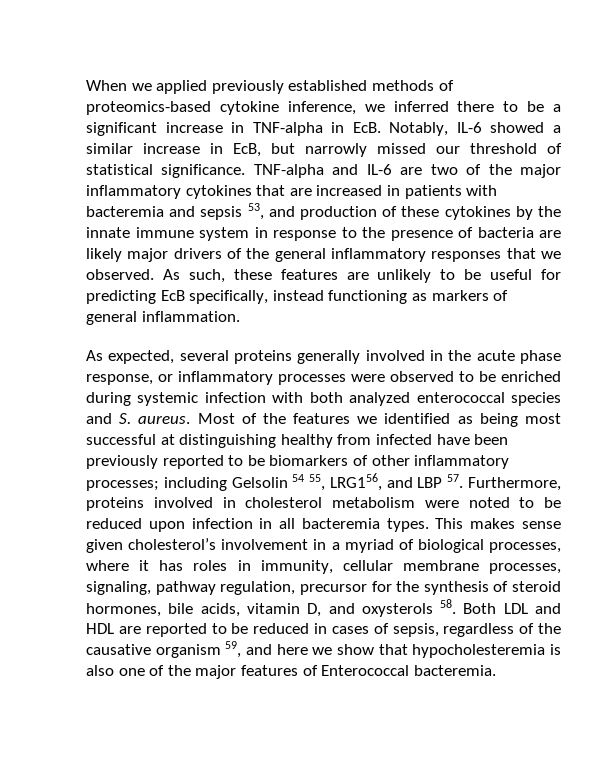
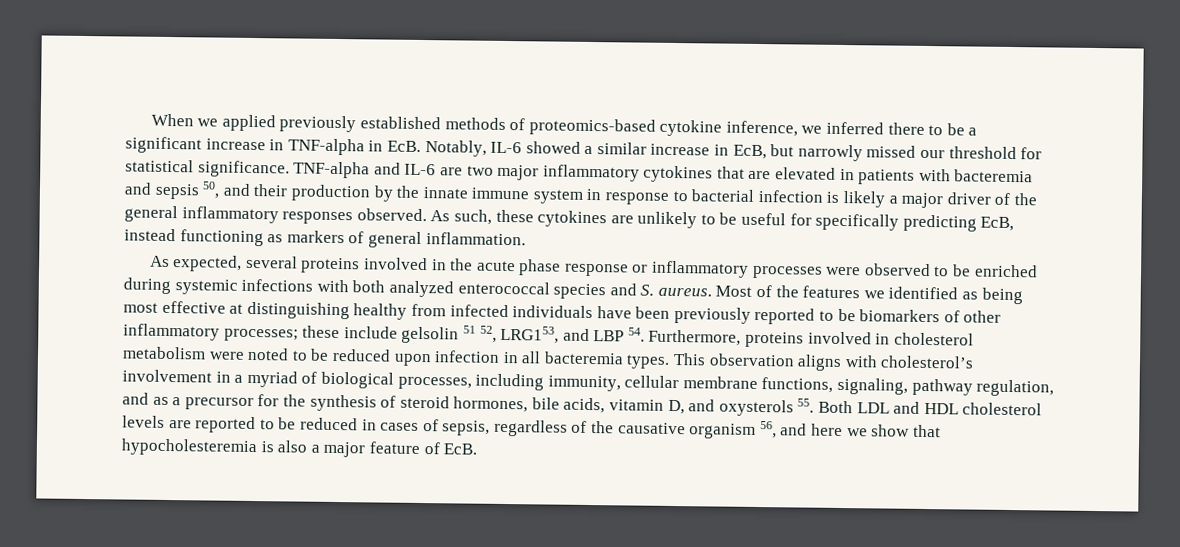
[547,143,562,154] of -> [1020,147,1043,160] for
[466,164,512,175] of the -> (494, 170) none
[316,185,383,196] increased -> [775,167,837,180] elevated
[247,203,511,220] 53, and production of these cytokines -> [202,181,371,202] 50, and their production
[362,227,561,241] [86,248,222,262] the presence of bacteria are likely major drivers -> [691,189,991,209] bacterial infection is likely a major driver
[506,248,561,259] that we -> (354, 218) none
[280,269,338,280] features -> [537,210,608,228] cytokines
[86,290,269,304] predicting EcB specifically, -> [815,213,1015,232] specifically predicting EcB,
[297,350,361,364] generally -> (361, 265) none
[86,374,153,385] response, -> [563,263,629,277] response
[204,392,266,403] infection -> [241,278,314,292] infections
[86,434,156,445] successful -> [161,300,226,314] effective
(432, 439) none -> [512,305,594,319] individuals
[163,473,382,491] including Gelsolin 54 55, LRG156, -> [302,325,560,344] these include gelsolin 51 52, LRG153,
[447,474,464,488] 57. -> [627,327,645,342] 54.
[470,518,561,529] [86,539,123,553] makes sense given -> [708,353,878,371] observation aligns with
[86,560,251,571] where it has roles in -> [475,373,545,391] including
[489,563,561,574] processes, -> [761,377,834,393] functions,
(296, 588) none -> [122,392,182,406] and as a
[440,599,457,614] 58. -> [797,398,815,413] 55.
(114, 628) none -> [962,402,1043,416] [122,415,165,428] cholesterol levels
[225,641,242,658] 59, -> [759,421,777,439] 56,
[118,665,496,679] one of the major features of Enterococcal bacteremia. -> [310,441,478,458] a major feature of EcB.

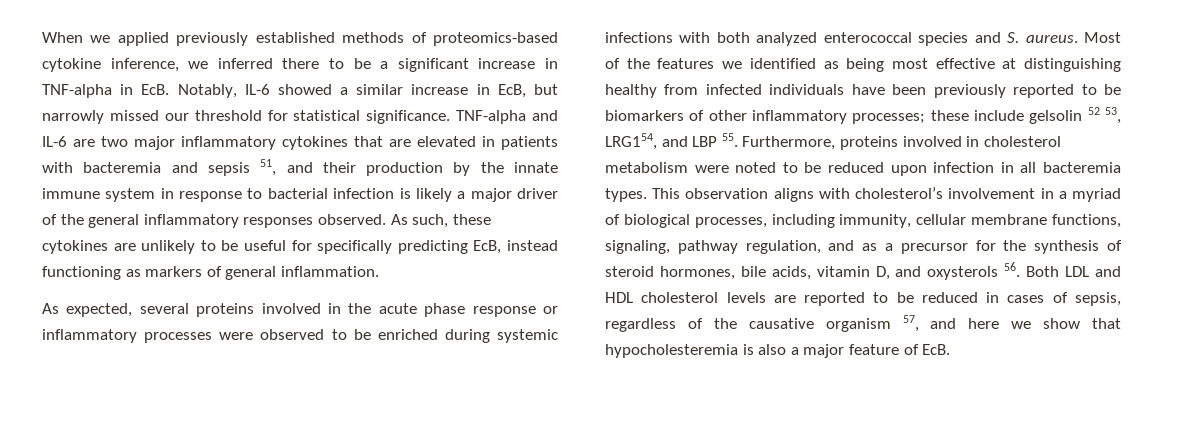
[202,181,221,199] 50, -> [260,159,277,176] 51,
[462,325,560,344] 51 52, LRG153, -> [1087,107,1121,124] [605,133,657,150] 52 53, LRG154,
[627,327,645,342] 54. -> [721,133,738,147] 55.
[797,398,815,413] 55. -> [1004,262,1021,277] 56.
[759,421,777,439] 56, -> [902,315,919,332] 57,

